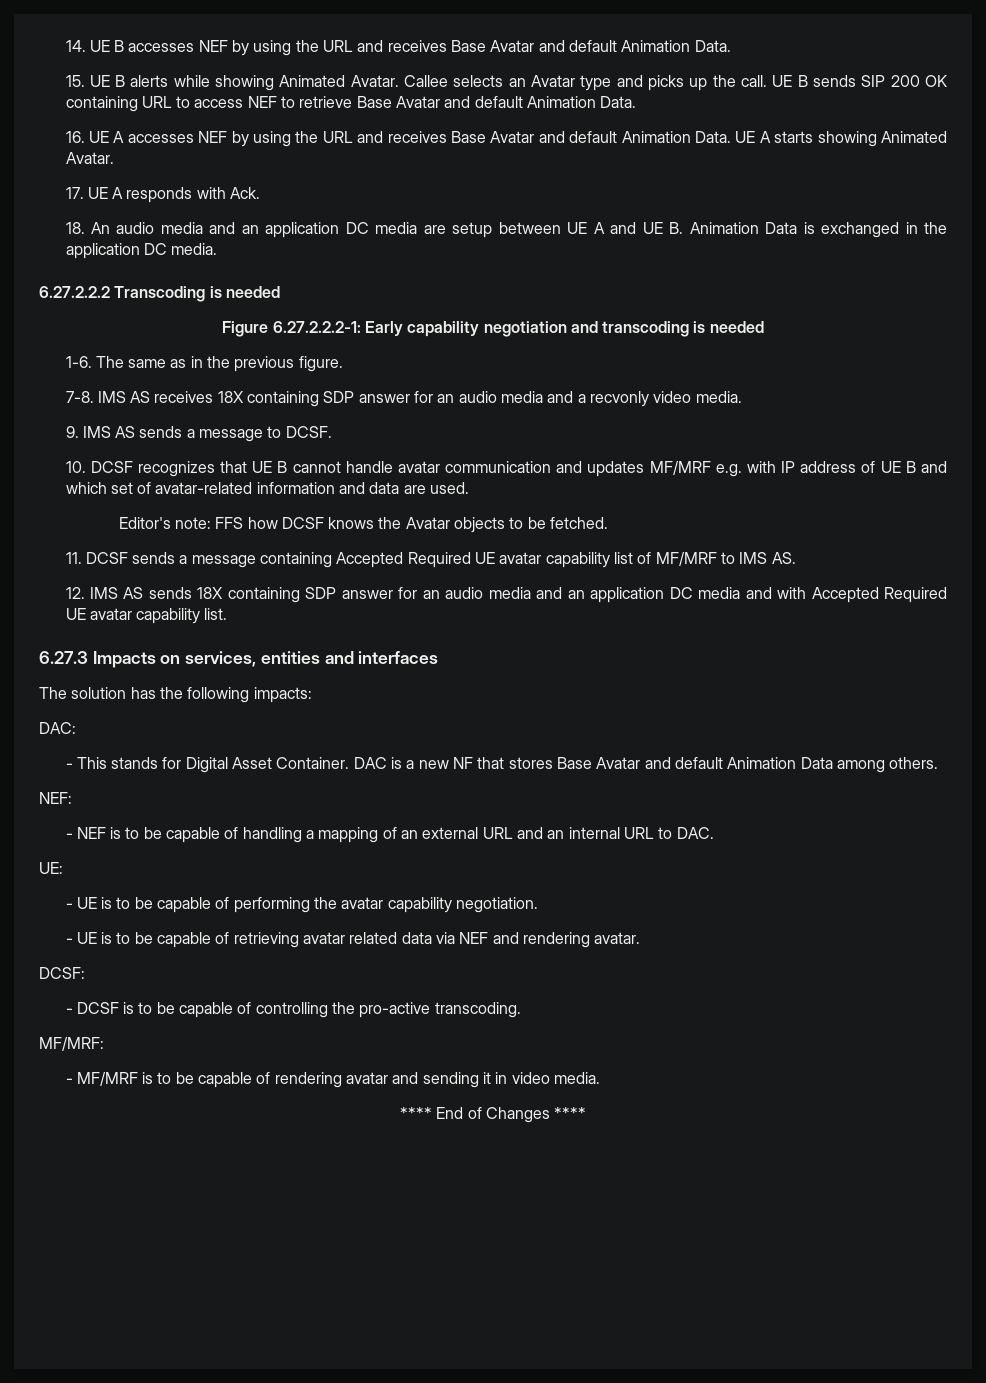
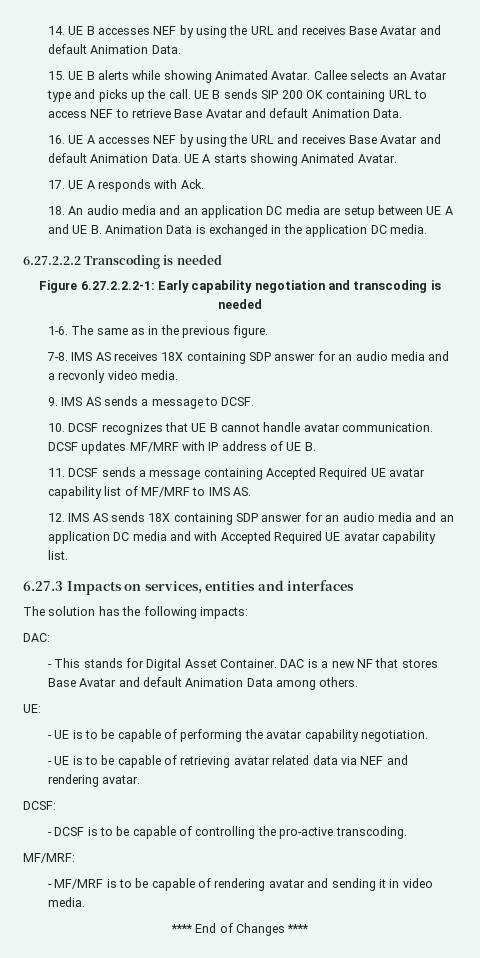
[445,461,583,473] communication and -> [342,423,434,432] [47,442,78,451] communication. DCSF
[715,464,742,477] e.g. -> (179, 447) none
[905,461,948,473] [65,482,470,494] [118,517,609,533] B and which set of avatar-related information and data are used. // Editor's note: FFS how DCSF knows the Avatar objects to be fetched. -> [304,442,316,451] B.
[39,792,72,804] [65,827,714,843] // NEF: // - NEF is to be capable of handling a mapping of an external URL and an internal URL to DAC. -> (359, 682) none

